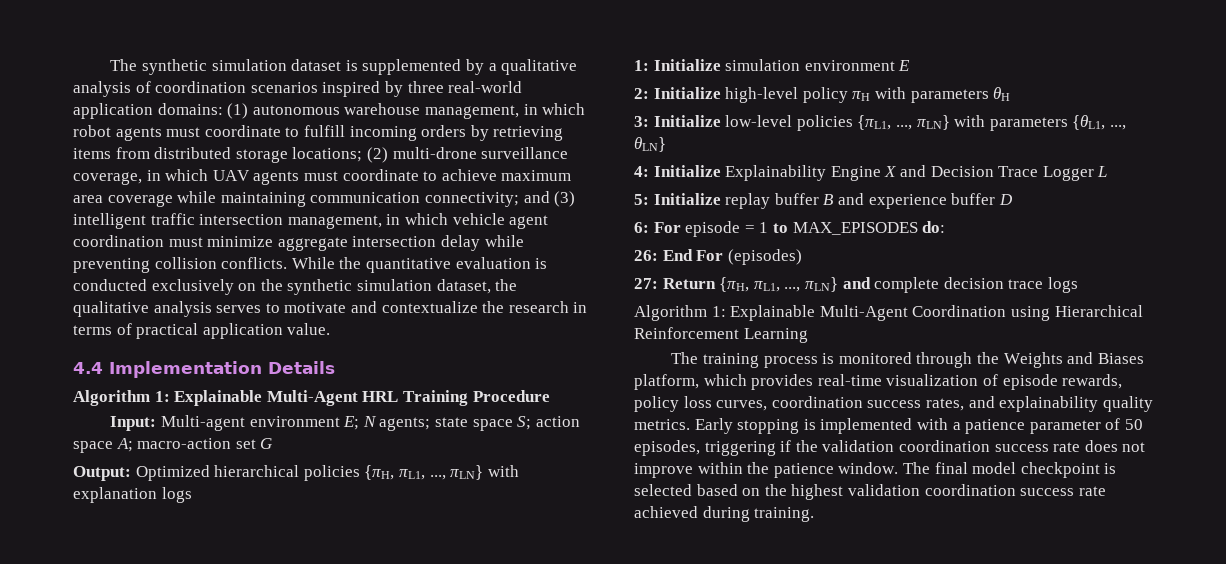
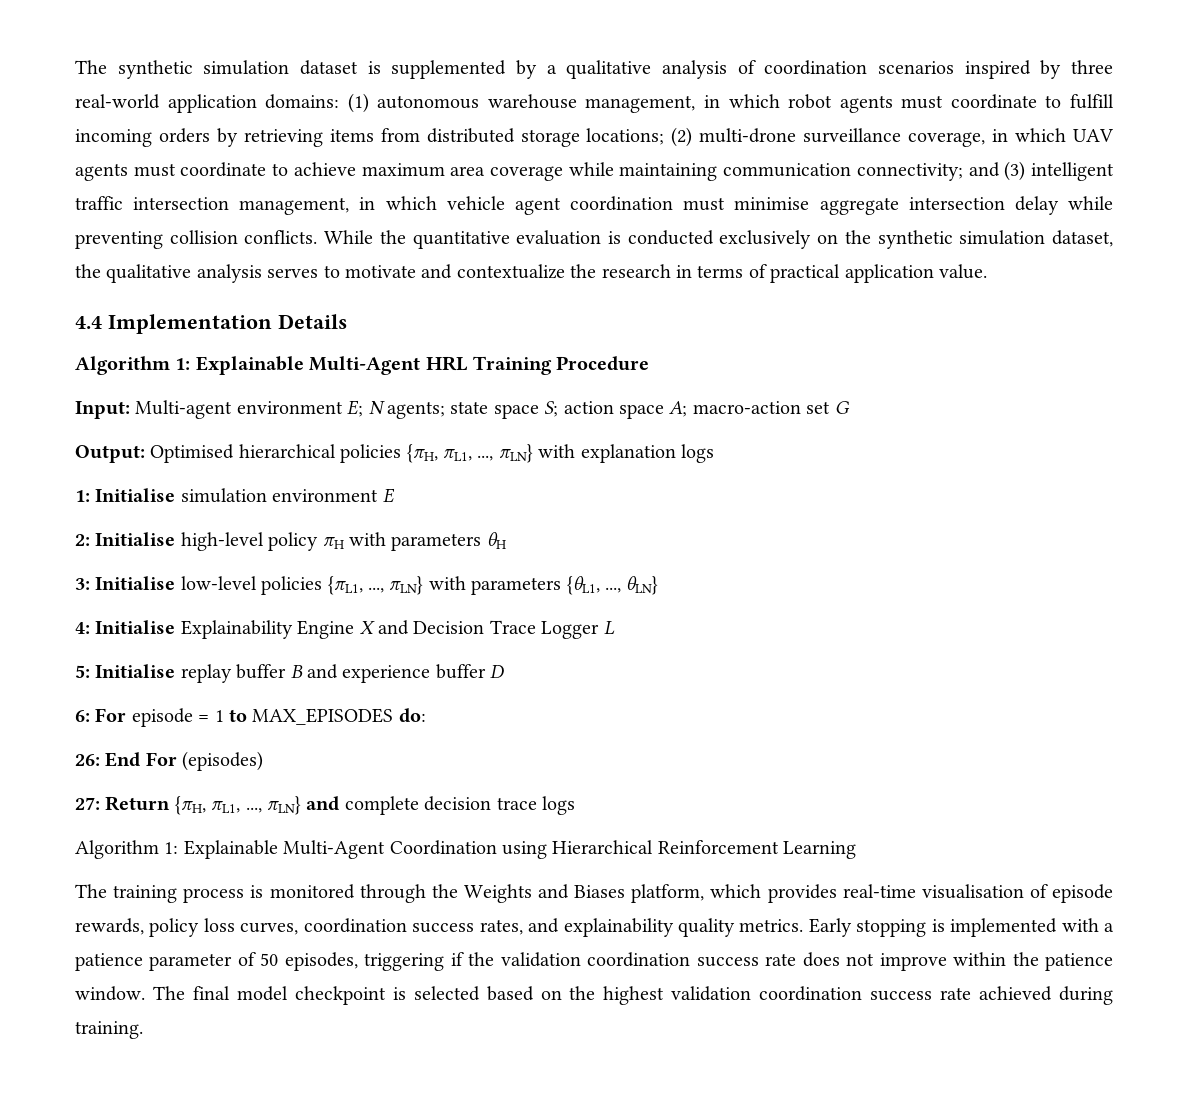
[207,236,274,247] minimize -> [734,197,810,210] minimise
[135,465,210,481] Optimized -> [150,444,235,463] Optimised
[653,59,721,71] Initialize -> [95,488,176,502] Initialise
[653,87,721,99] Initialize -> [95,532,176,546] Initialise
[653,115,721,127] Initialize -> [95,576,176,590] Initialise
[653,165,721,177] Initialize -> [95,620,176,634] Initialise
[653,193,721,205] Initialize -> [95,664,176,678] Initialise
[886,374,979,386] visualization -> [921,884,1024,899] visualisation

